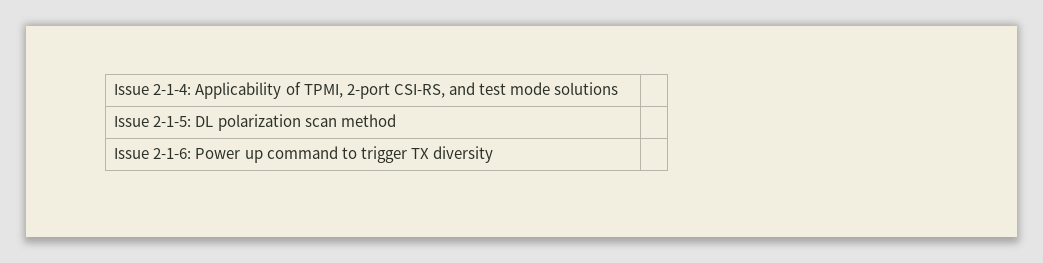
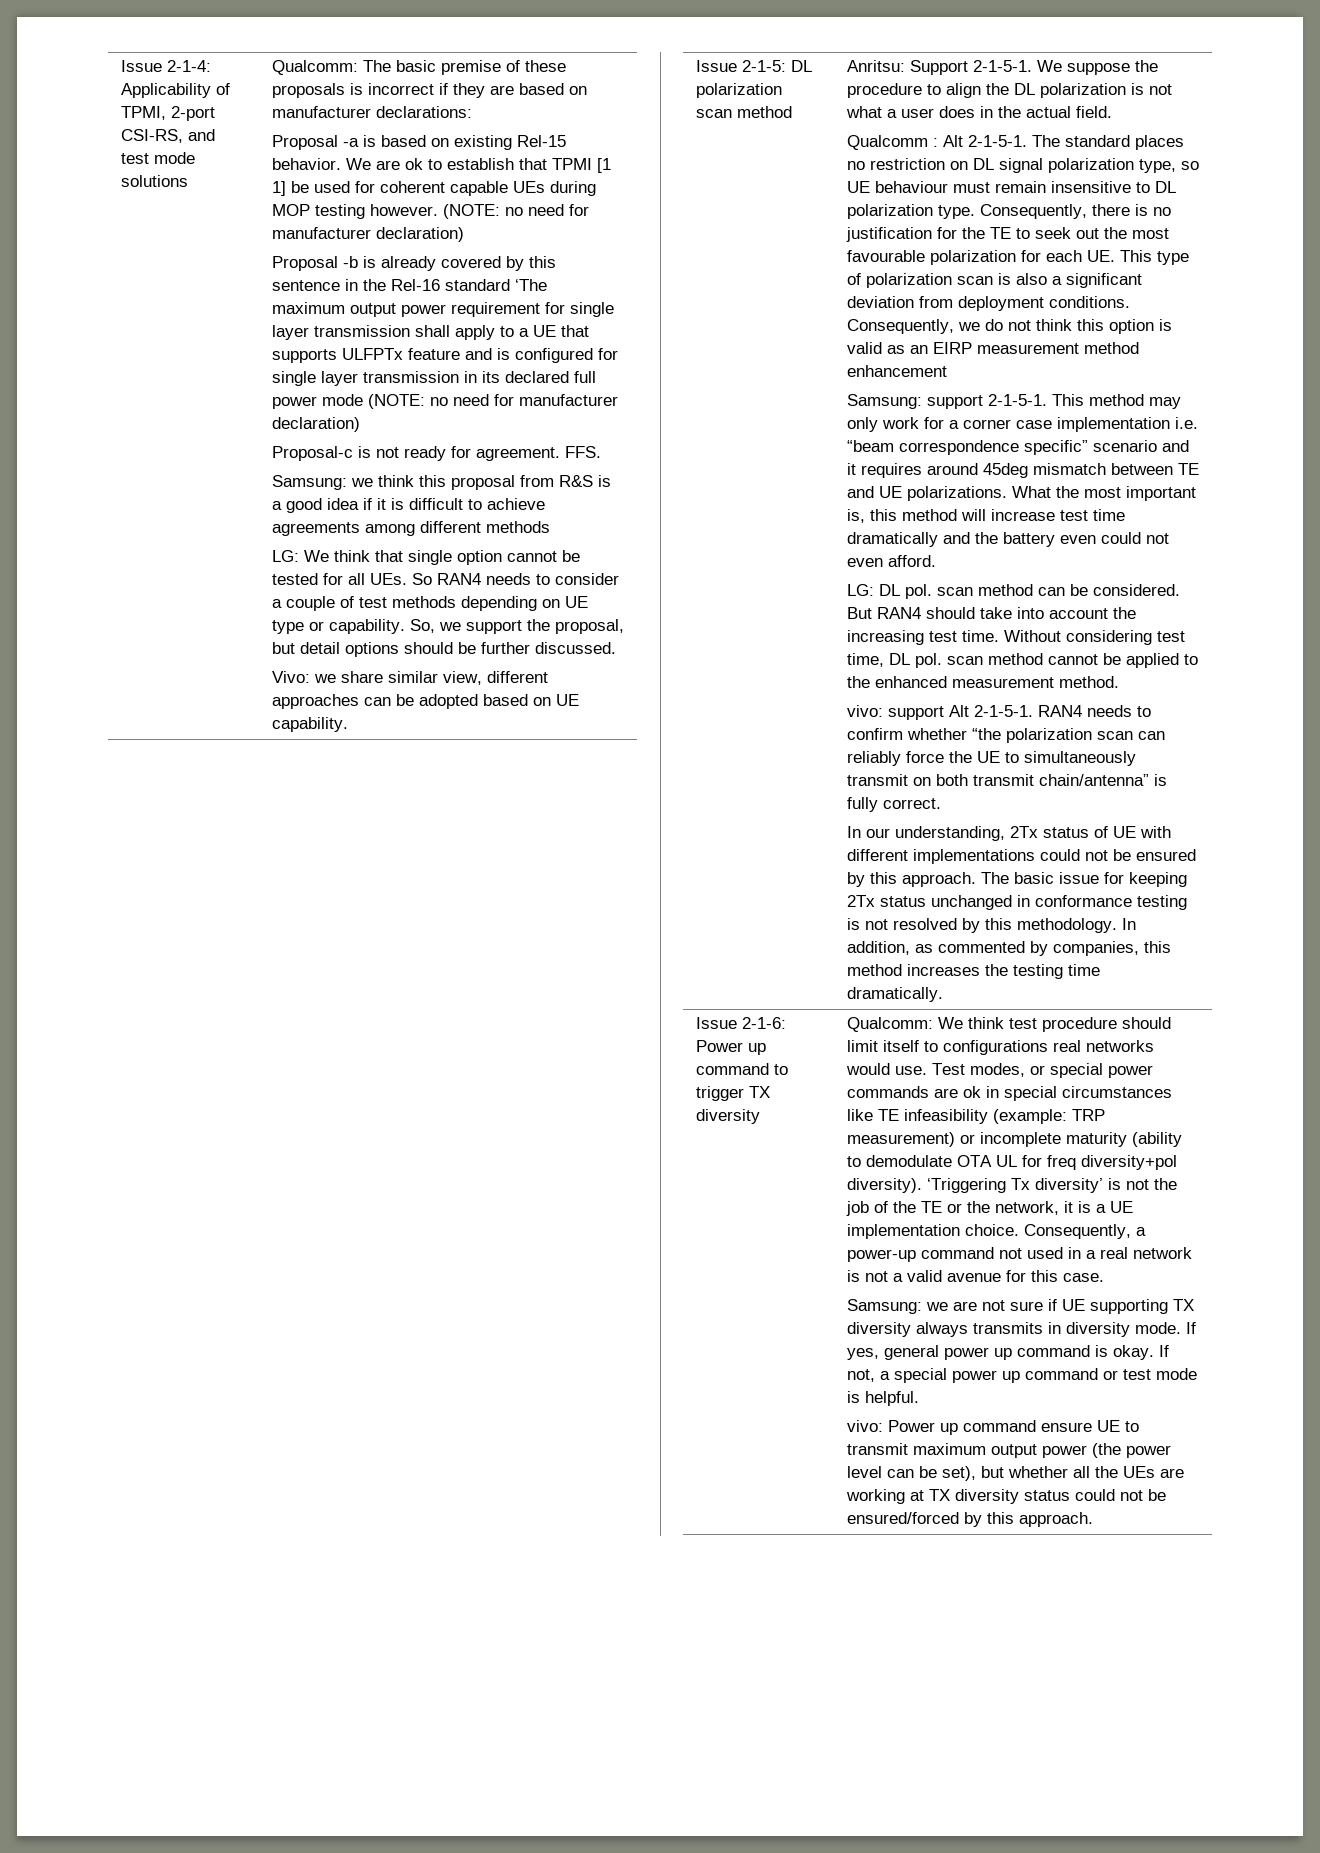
(618, 88) none -> [271,60,566,75] [271,83,587,98] [271,106,472,118] [271,135,566,150] [271,158,611,173] [271,181,596,196] [271,204,589,219] [271,227,464,242] [271,256,556,271] [271,279,547,291] [271,302,614,317] [271,325,589,340] [271,348,618,363] [271,371,596,386] [271,394,618,409] [271,417,360,432] [271,446,601,461] [271,475,611,490] [271,498,545,513] [271,521,550,536] [271,550,580,565] [271,573,619,585] [271,596,588,611] [271,619,624,634] [271,642,616,657] [271,671,548,685] [271,694,579,709] [271,717,348,732] Qualcomm: The basic premise of these proposals is incorrect if they are based on manufacturer declarations: // Proposal -a is based on existing Rel-15 behavior. We are ok to establish that TPMI [1 1] be used for coherent capable UEs during MOP testing however. (NOTE: no need for manufacturer declaration) // Proposal -b is already covered by this sentence in the Rel-16 standard ‘The maximum output power requirement for single layer transmission shall apply to a UE that supports ULFPTx feature and is configured for single layer transmission in its declared full power mode (NOTE: no need for manufacturer declaration) // Proposal-c is not ready for agreement. FFS. // Samsung: we think this proposal from R&S is a good idea if it is difficult to achieve agreements among different methods // LG: We think that single option cannot be tested for all UEs. So RAN4 needs to consider a couple of test methods depending on UE type or capability. So, we support the proposal, but detail options should be further discussed. // Vivo: we share similar view, different approaches can be adopted based on UE capability.
(396, 120) none -> [846,60,1158,75] [846,83,1172,98] [845,106,1112,118] [846,135,1184,150] [846,158,1199,173] [846,181,1176,193] [846,204,1171,219] [845,227,1169,242] [846,250,1189,265] [846,273,1142,288] [846,296,1130,311] [846,319,1172,334] [846,342,1139,354] [846,365,947,377] [846,394,1181,409] [846,417,1198,432] [846,440,1189,455] [846,463,1199,478] [846,486,1196,501] [846,509,1125,523] [846,532,1169,547] [846,555,936,567] [846,584,1180,599] [846,607,1136,619] [846,630,1185,645] [846,653,1198,668] [846,676,1119,688] [846,705,1151,720] [846,728,1165,743] [846,751,1136,766] [846,774,1167,786] [846,797,941,812] [846,826,1171,841] [846,849,1196,864] [846,872,1187,887] [846,895,1187,910] [846,918,1136,933] [846,941,1171,956] [846,964,1100,979] [846,987,943,1002] Anritsu: Support 2-1-5-1. We suppose the procedure to align the DL polarization is not what a user does in the actual field. // Qualcomm : Alt 2-1-5-1. The standard places no restriction on DL signal polarization type, so UE behaviour must remain insensitive to DL polarization type. Consequently, there is no justification for the TE to seek out the most favourable polarization for each UE. This type of polarization scan is also a significant deviation from deployment conditions. Consequently, we do not think this option is valid as an EIRP measurement method enhancement // Samsung: support 2-1-5-1. This method may only work for a corner case implementation i.e. “beam correspondence specific” scenario and it requires around 45deg mismatch between TE and UE polarizations. What the most important is, this method will increase test time dramatically and the battery even could not even afford. // LG: DL pol. scan method can be considered. But RAN4 should take into account the increasing test time. Without considering test time, DL pol. scan method cannot be applied to the enhanced measurement method. // vivo: support Alt 2-1-5-1. RAN4 needs to confirm whether “the polarization scan can reliably force the UE to simultaneously transmit on both transmit chain/antenna” is fully correct. // In our understanding, 2Tx status of UE with different implementations could not be ensured by this approach. The basic issue for keeping 2Tx status unchanged in conformance testing is not resolved by this methodology. In addition, as commented by companies, this method increases the testing time dramatically.
(493, 154) none -> [846,1017,1171,1032] [846,1040,1154,1055] [845,1063,1153,1078] [846,1086,1172,1101] [846,1109,1105,1124] [846,1132,1182,1147] [846,1155,1177,1170] [846,1178,1177,1193] [845,1201,1133,1216] [846,1224,1146,1239] [846,1247,1192,1262] [846,1270,1104,1282] [846,1299,1194,1314] [846,1322,1196,1337] [846,1345,1169,1360] [846,1368,1197,1383] [846,1391,919,1406] [846,1420,1139,1435] [846,1443,1171,1458] [846,1466,1184,1481] [845,1489,1166,1504] [846,1512,1093,1527] Qualcomm: We think test procedure should limit itself to configurations real networks would use. Test modes, or special power commands are ok in special circumstances like TE infeasibility (example: TRP measurement) or incomplete maturity (ability to demodulate OTA UL for freq diversity+pol diversity). ‘Triggering Tx diversity’ is not the job of the TE or the network, it is a UE implementation choice. Consequently, a power-up command not used in a real network is not a valid avenue for this case. // Samsung: we are not sure if UE supporting TX diversity always transmits in diversity mode. If yes, general power up command is okay. If not, a special power up command or test mode is helpful. // vivo: Power up command ensure UE to transmit maximum output power (the power level can be set), but whether all the UEs are working at TX diversity status could not be ensured/forced by this approach.

